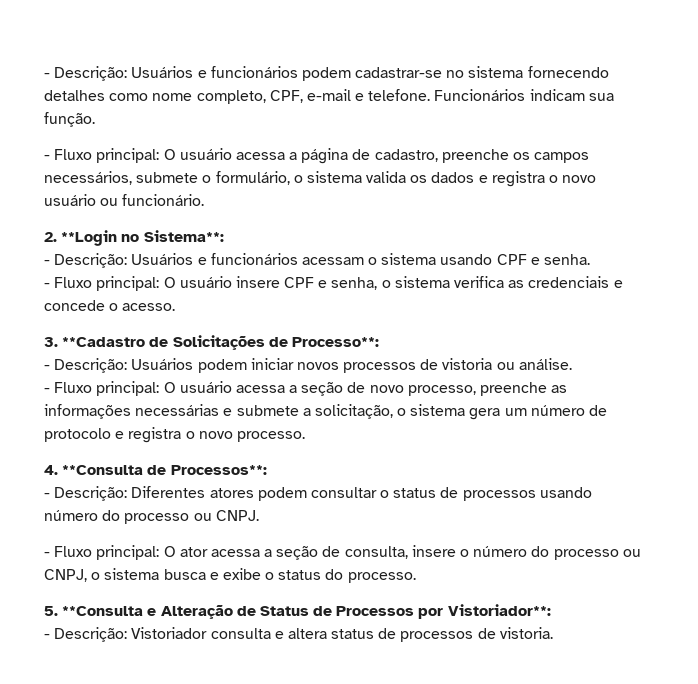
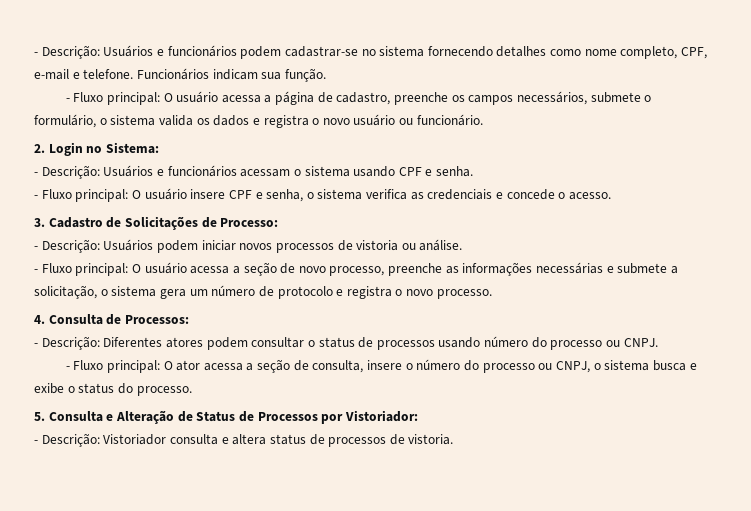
[61,230,224,246] **Login no Sistema**: -> [48,142,159,156] Login no Sistema:
[62,337,146,347] **Cadastro -> [48,217,103,228] Cadastro
[291,337,379,347] Processo**: -> [220,218,279,227] Processo:
[62,465,267,475] **Consulta de Processos**: -> [48,314,189,325] Consulta de Processos:
[62,606,144,616] **Consulta -> [48,411,103,422] Consulta
[447,604,551,616] Vistoriador**: -> [344,410,418,422] Vistoriador:

